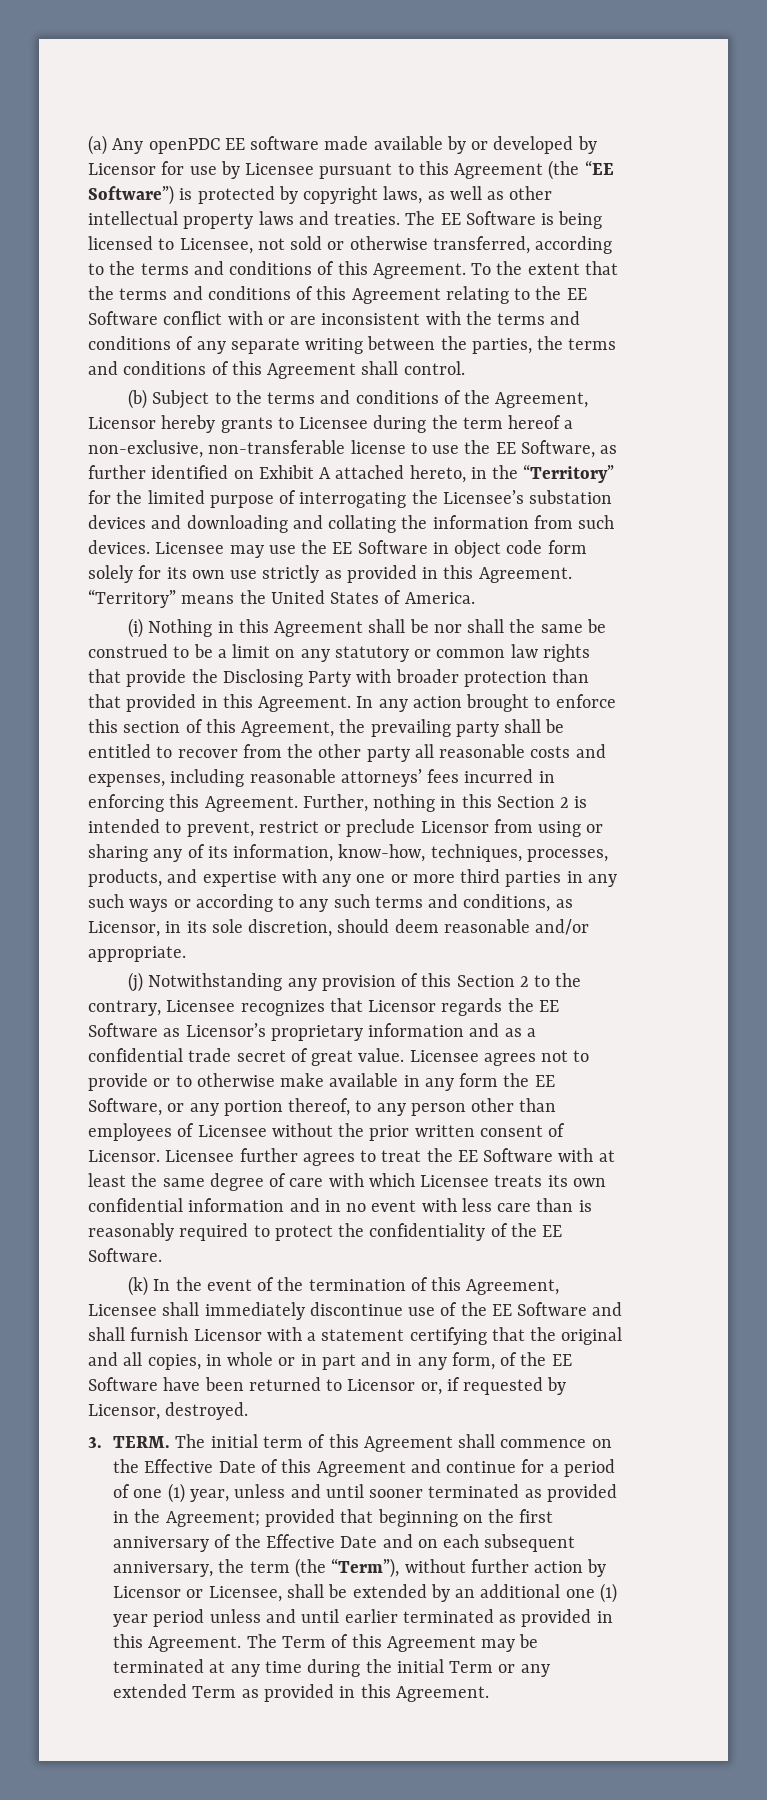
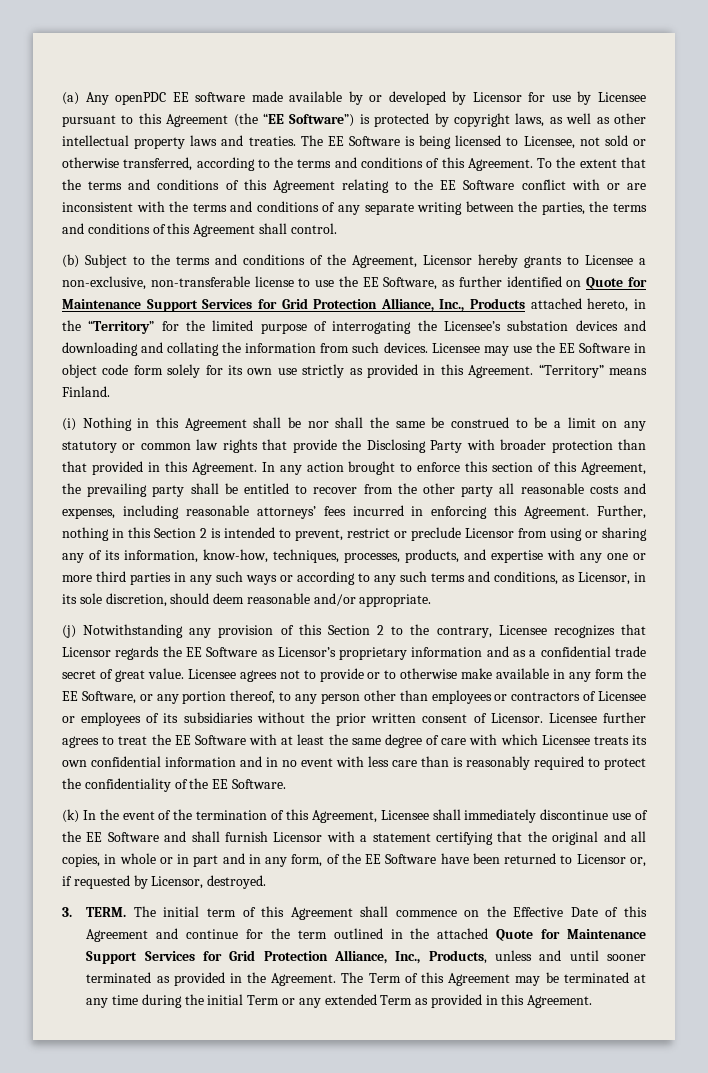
[373,415,562,433] during the term hereof -> (633, 260) none
[258,465,332,479] Exhibit A -> [586,277,647,289] [62,298,526,312] Quote for Maintenance Support Services for Grid Protection Alliance, Inc., Products
[239,590,475,604] the United States of America. -> [62,386,110,397] Finland.
[177,1123,267,1137] of Licensee -> [494,691,646,701] [62,712,253,726] or contractors of Licensee or employees of its subsidiaries
[549,1459,615,1477] [113,1483,230,1503] a period of one (1) year, -> [270,928,646,941] [86,950,487,964] the term outlined in the attached Quote for Maintenance Support Services for Grid Protection Alliance, Inc., Products,
[165,1509,554,1527] [113,1534,576,1552] [113,1558,607,1578] [113,1583,617,1603] [113,1609,613,1627] [113,1634,144,1648] Agreement; provided that beginning on the first anniversary of the Effective Date and on each subsequent anniversary, the term (the “Term”), without further action by Licensor or Licensee, shall be extended by an additional one (1) year period unless and until earlier terminated as provided in this -> (267, 977) none

